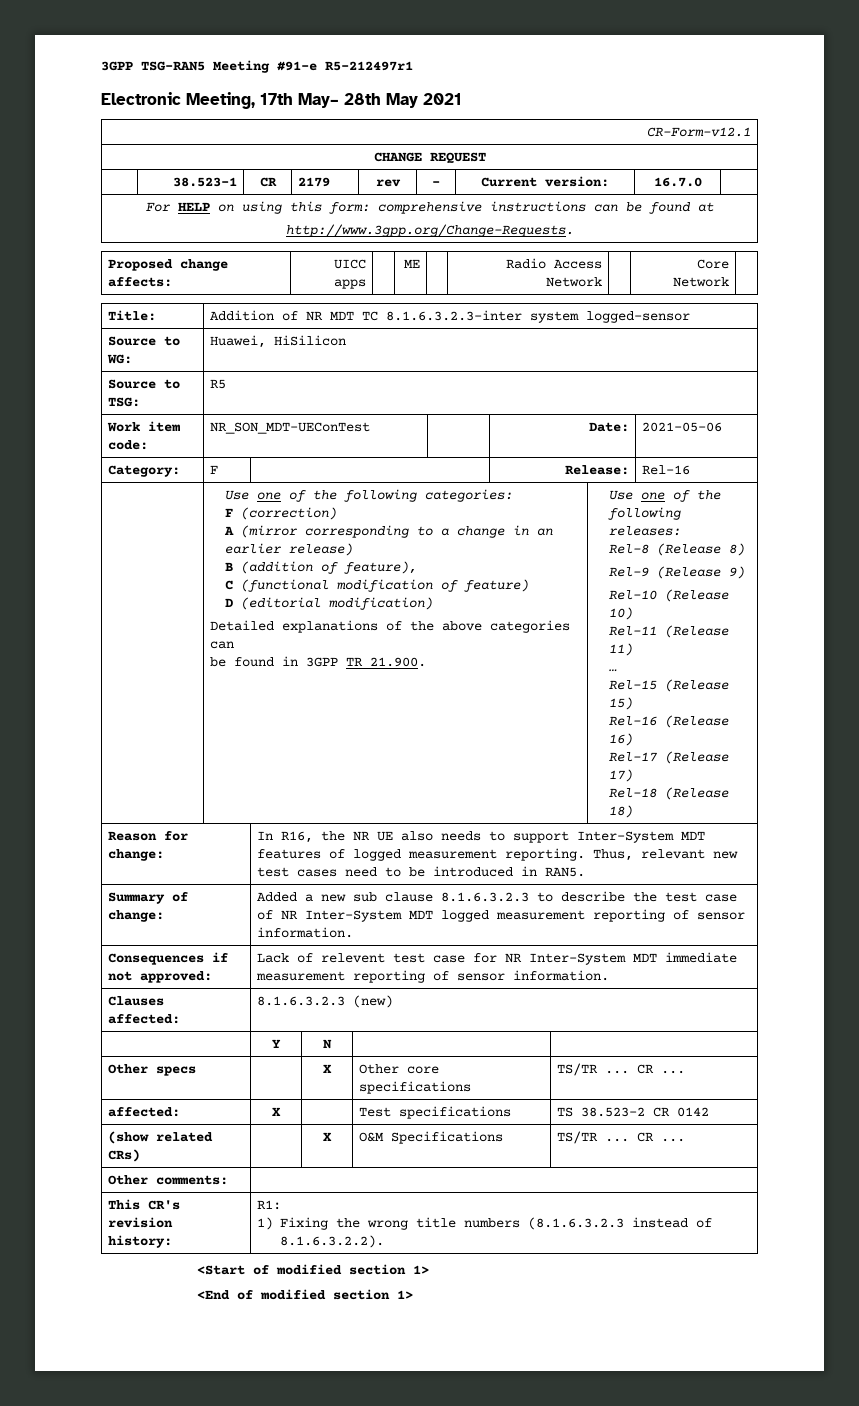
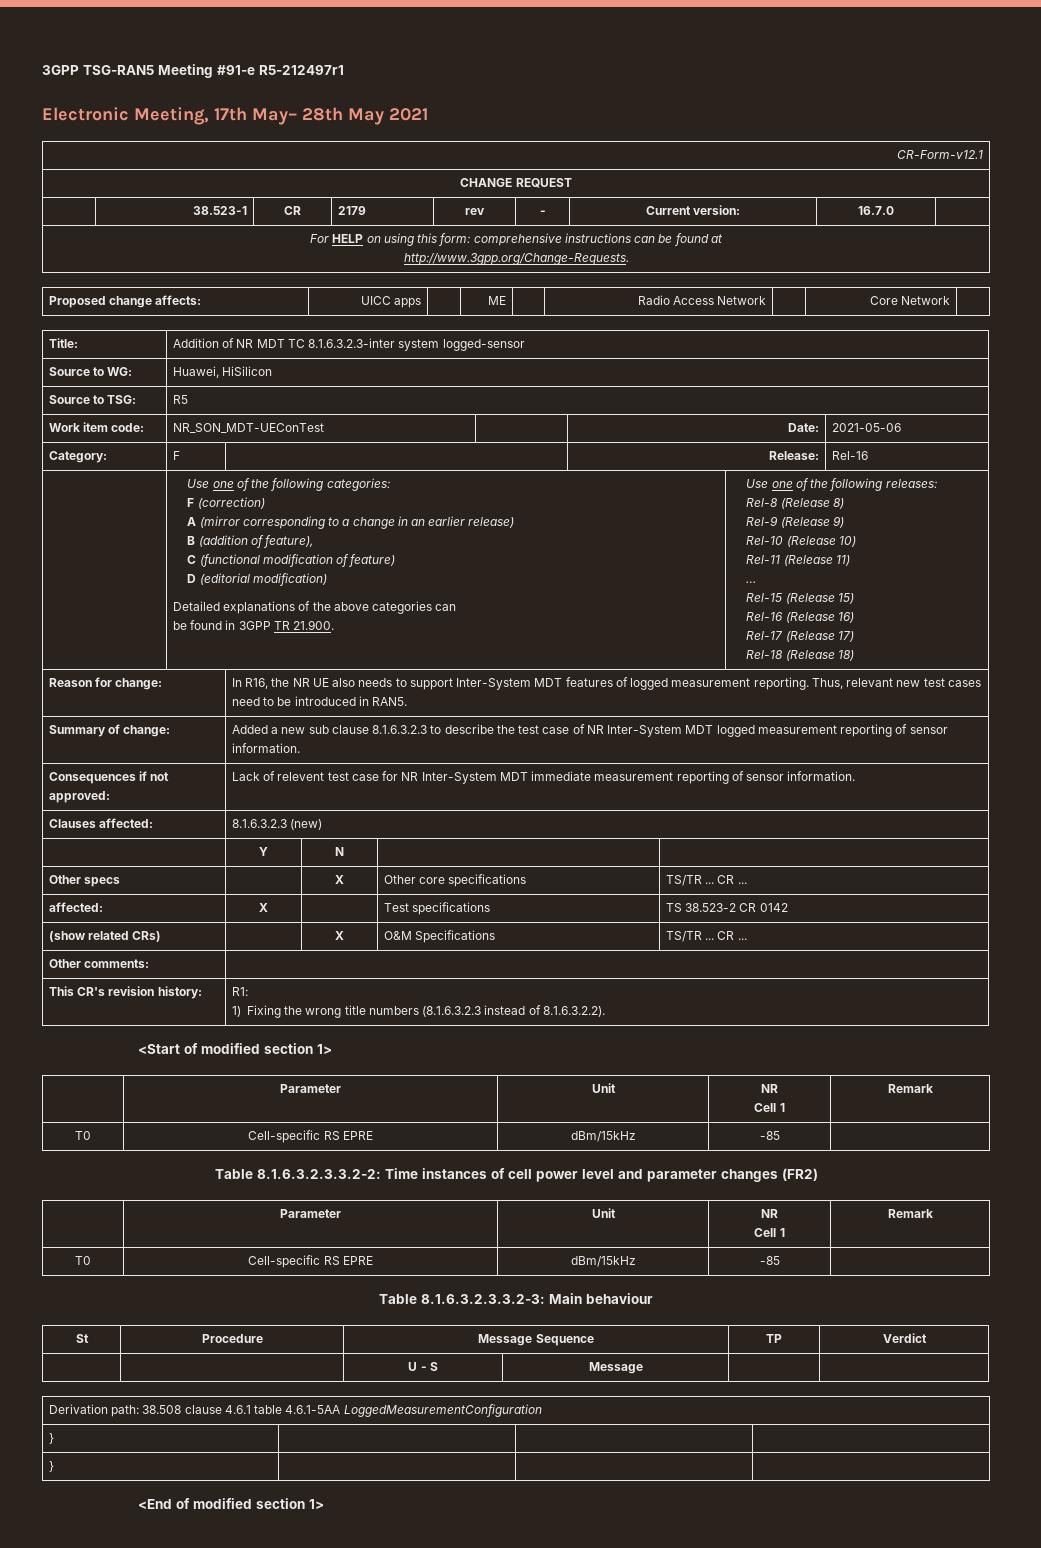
(429, 1269) none -> [280,1084,341,1093] [591,1083,616,1093] [761,1084,778,1093] [754,1103,785,1112] [887,1084,933,1093] [75,1131,91,1140] [248,1130,373,1143] [570,1131,636,1142] [759,1131,780,1140] [214,1168,818,1182] [280,1209,341,1218] [591,1208,616,1218] [761,1209,778,1218] [754,1228,785,1237] [887,1209,933,1218] [75,1256,91,1265] [248,1255,373,1268] [570,1256,636,1267] [759,1256,780,1265] [379,1293,653,1304] [75,1334,89,1343] [201,1334,263,1343] [478,1334,594,1346] [766,1334,782,1343] [882,1333,927,1343] [408,1362,438,1371] [588,1362,643,1374] [48,1404,542,1417] [48,1433,54,1444] [48,1461,54,1472] // | Parameter | Unit | NR // Cell 1 | Remark // T0 | Cell-specific RS EPRE | dBm/15kHz | -85 | // Table 8.1.6.3.2.3.3.2-2: Time instances of cell power level and parameter changes (FR2) // | Parameter | Unit | NR // Cell 1 | Remark // T0 | Cell-specific RS EPRE | dBm/15kHz | -85 | // Table 8.1.6.3.2.3.3.2-3: Main behaviour // St | Procedure | Message Sequence | TP | Verdict // | | U - S | Message | | // Derivation path: 38.508 clause 4.6.1 table 4.6.1-5AA LoggedMeasurementConfiguration // } | | | // } | | |

